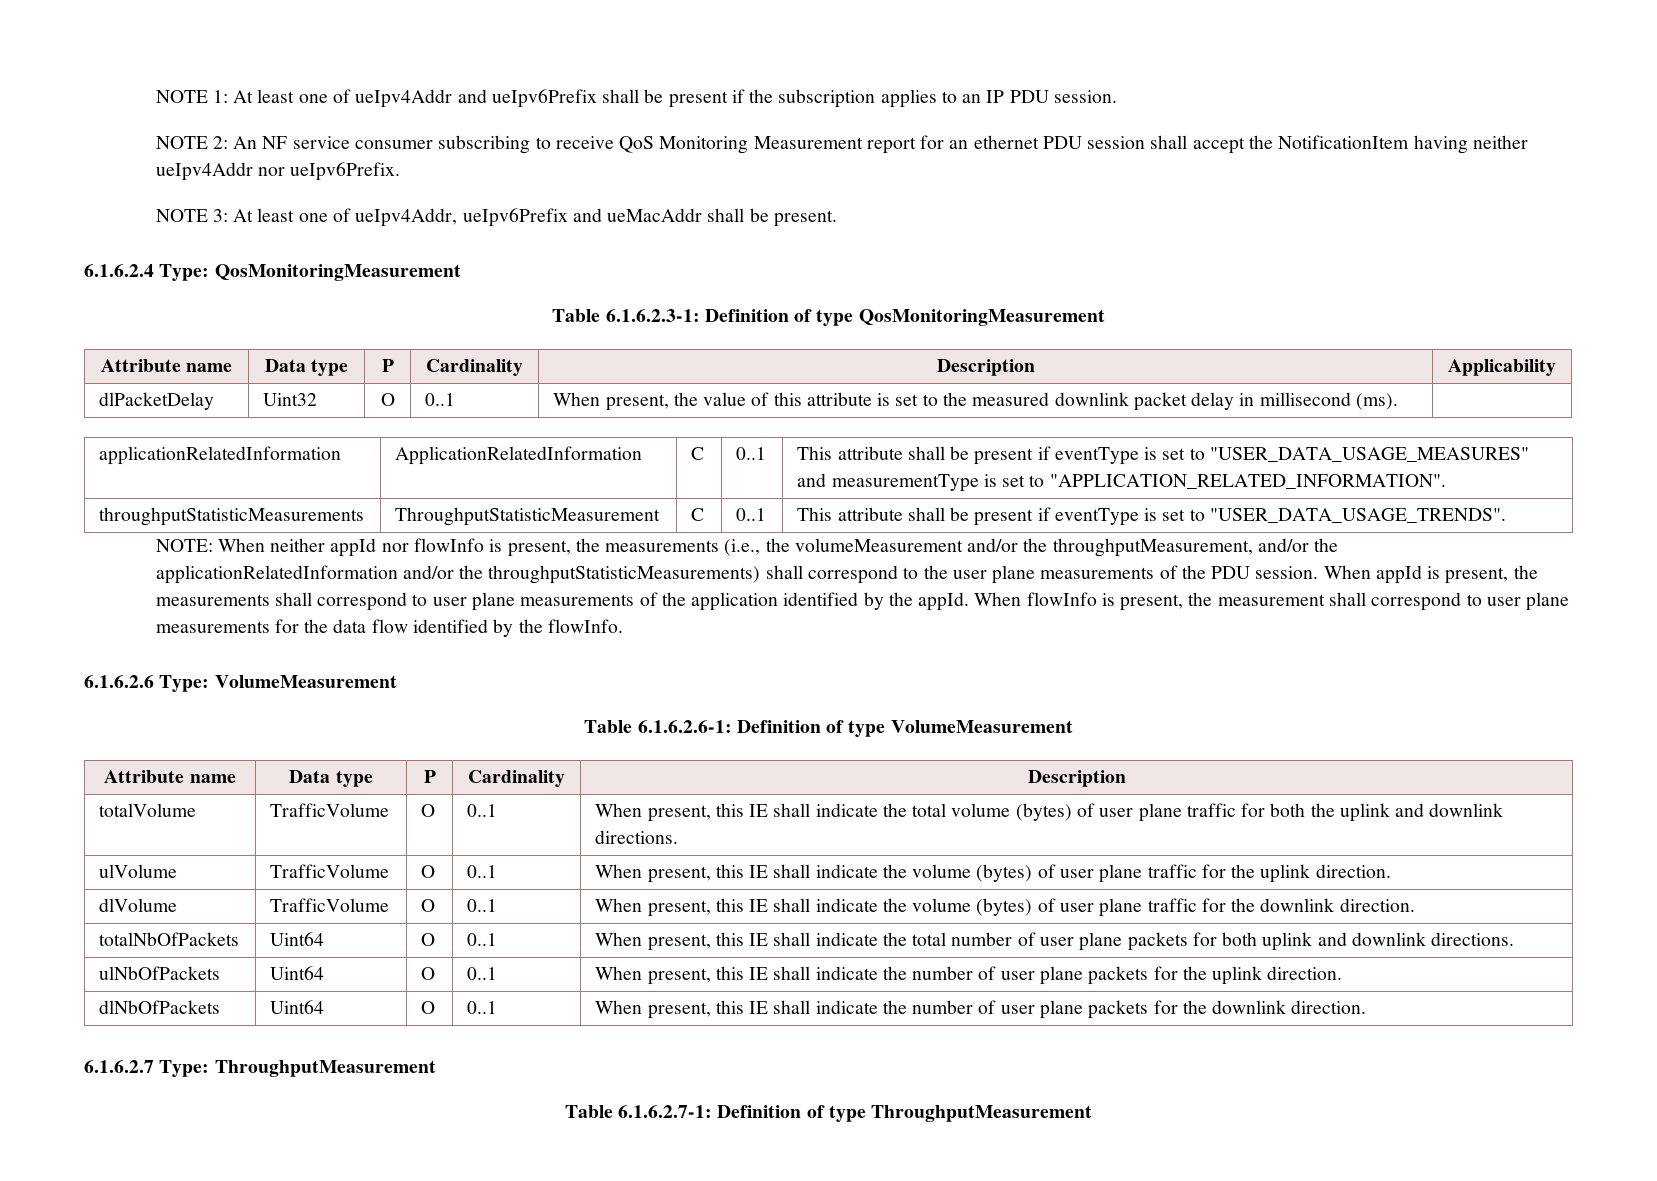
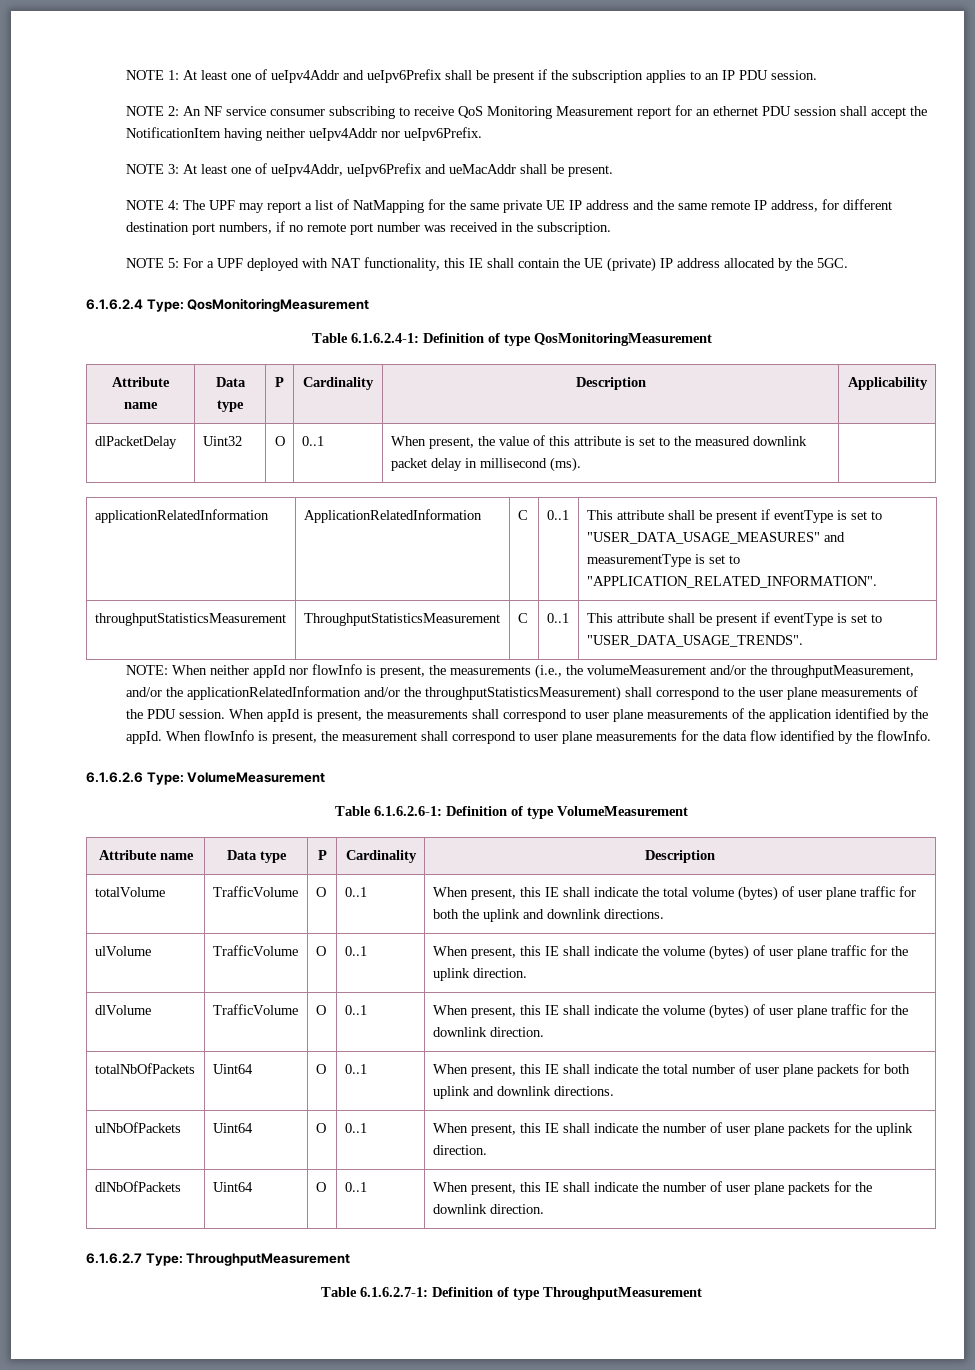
(837, 218) none -> [126,199,893,213] [126,221,612,235] [126,257,849,272] // NOTE 4: The UPF may report a list of NatMapping for the same private UE IP address and the same remote IP address, for different destination port numbers, if no remote port number was received in the subscription. // NOTE 5: For a UPF deployed with NAT functionality, this IE shall contain the UE (private) IP address allocated by the 5GC.
[605,309,700,322] 6.1.6.2.3-1: -> [350,333,419,343] 6.1.6.2.4-1:
[99,507,365,526] [395,507,661,526] throughputStatisticMeasurements | ThroughputStatisticMeasurement -> [94,613,286,626] [303,613,500,626] throughputStatisticsMeasurement | ThroughputStatisticsMeasurement
[488,565,761,584] throughputStatisticMeasurements) -> [425,686,622,701] throughputStatisticsMeasurement)

